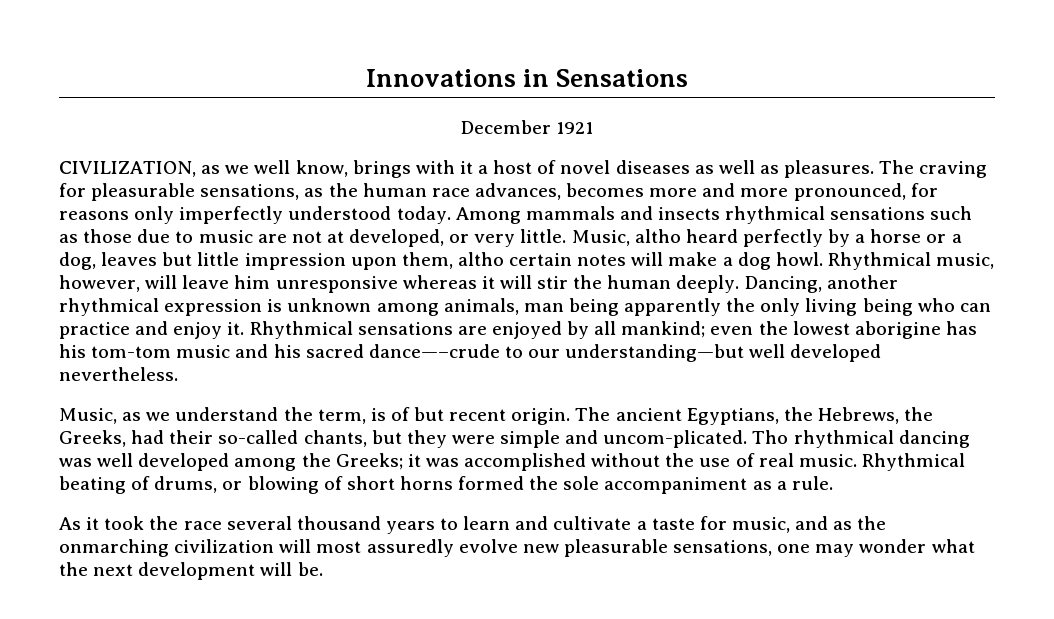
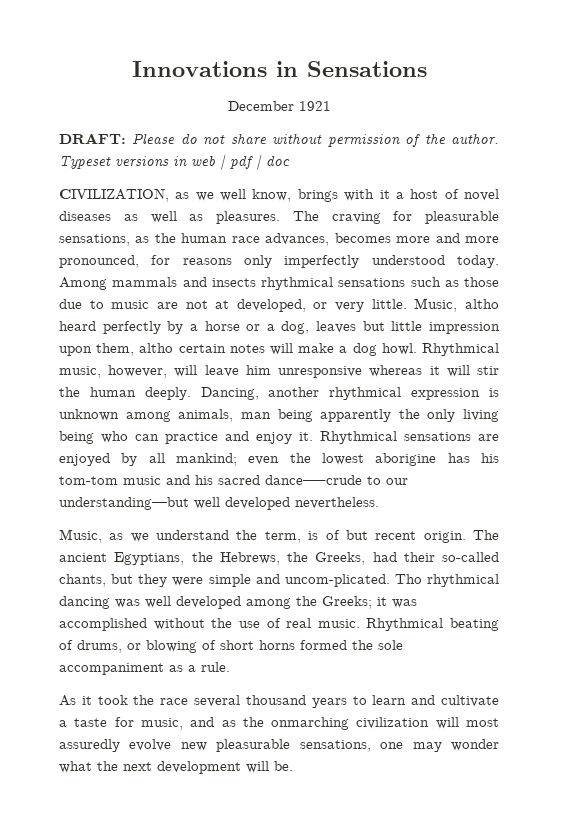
(594, 128) none -> [59,133,500,147] [59,154,290,170] // DRAFT: Please do not share without permission of the author. Typeset versions in web | pdf | doc

